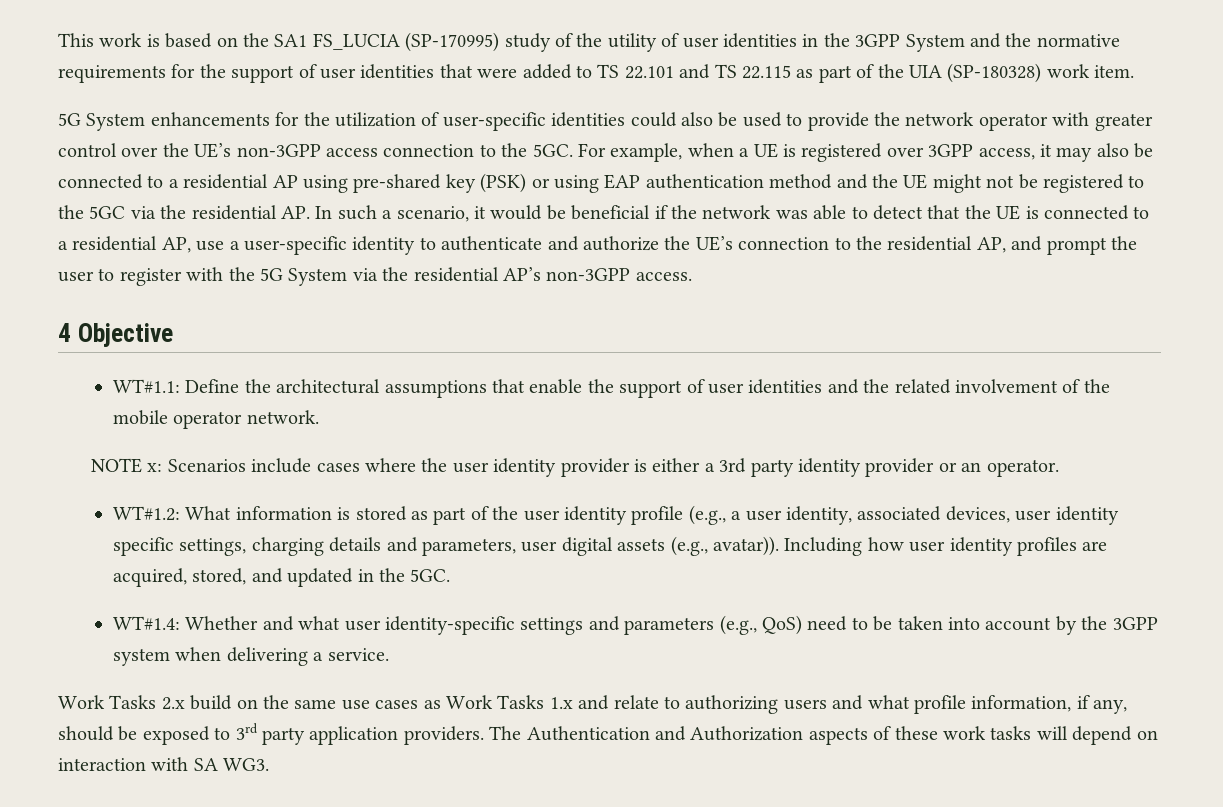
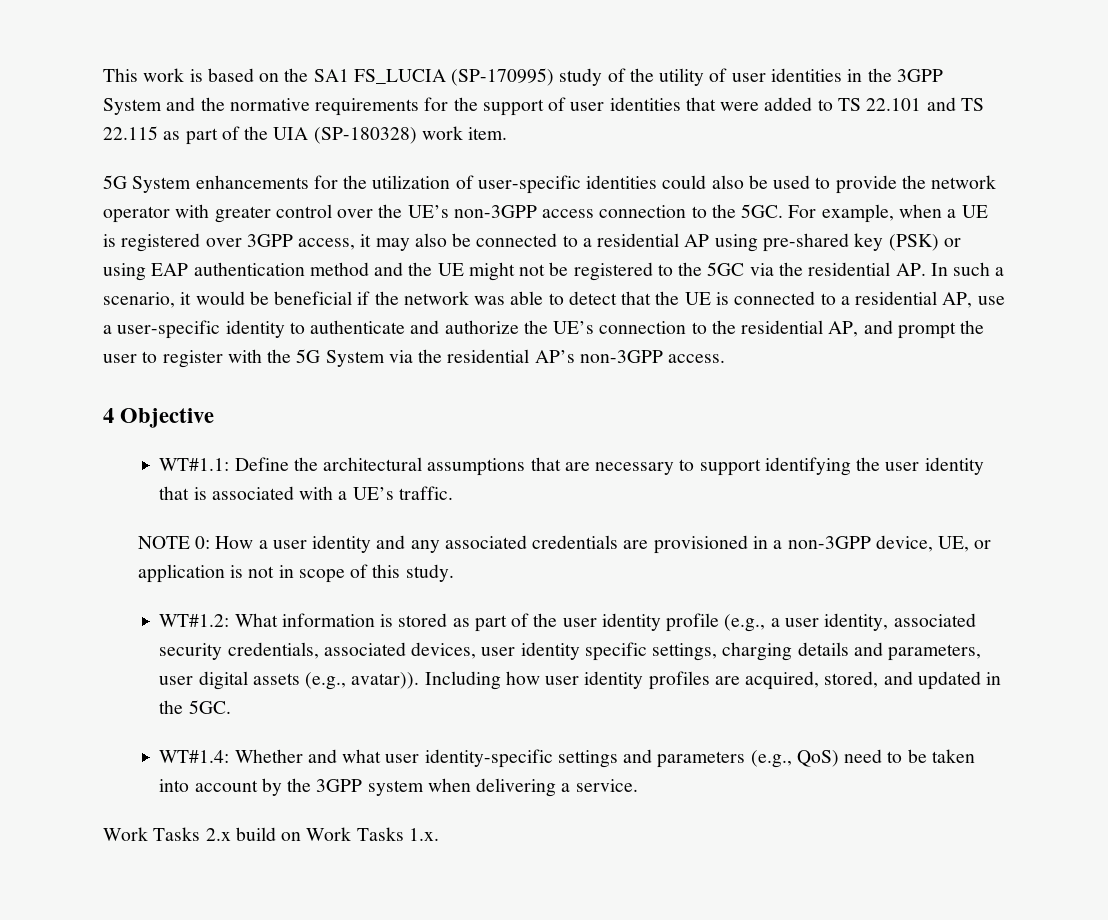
[529,379,1110,398] [113,410,319,429] [91,458,1059,477] enable the support of user identities and the related involvement of the mobile operator network. // NOTE x: Scenarios include cases where the user identity provider is either a 3rd party identity provider or an operator. -> [564,457,984,476] [159,486,453,500] [137,535,992,554] [137,564,454,583] are necessary to support identifying the user identity that is associated with a UE’s traffic. // NOTE 0: How a user identity and any associated credentials are provisioned in a non-3GPP device, UE, or application is not in scope of this study.
(942, 513) none -> [159,642,406,660] security credentials, associated
[263,695,1128,714] [58,723,1158,745] [58,757,270,771] the same use cases as Work Tasks 1.x and relate to authorizing users and what profile information, if any, should be exposed to 3rd party application providers. The Authentication and Authorization aspects of these work tasks will depend on interaction with SA WG3. -> [306,827,439,841] Work Tasks 1.x.

